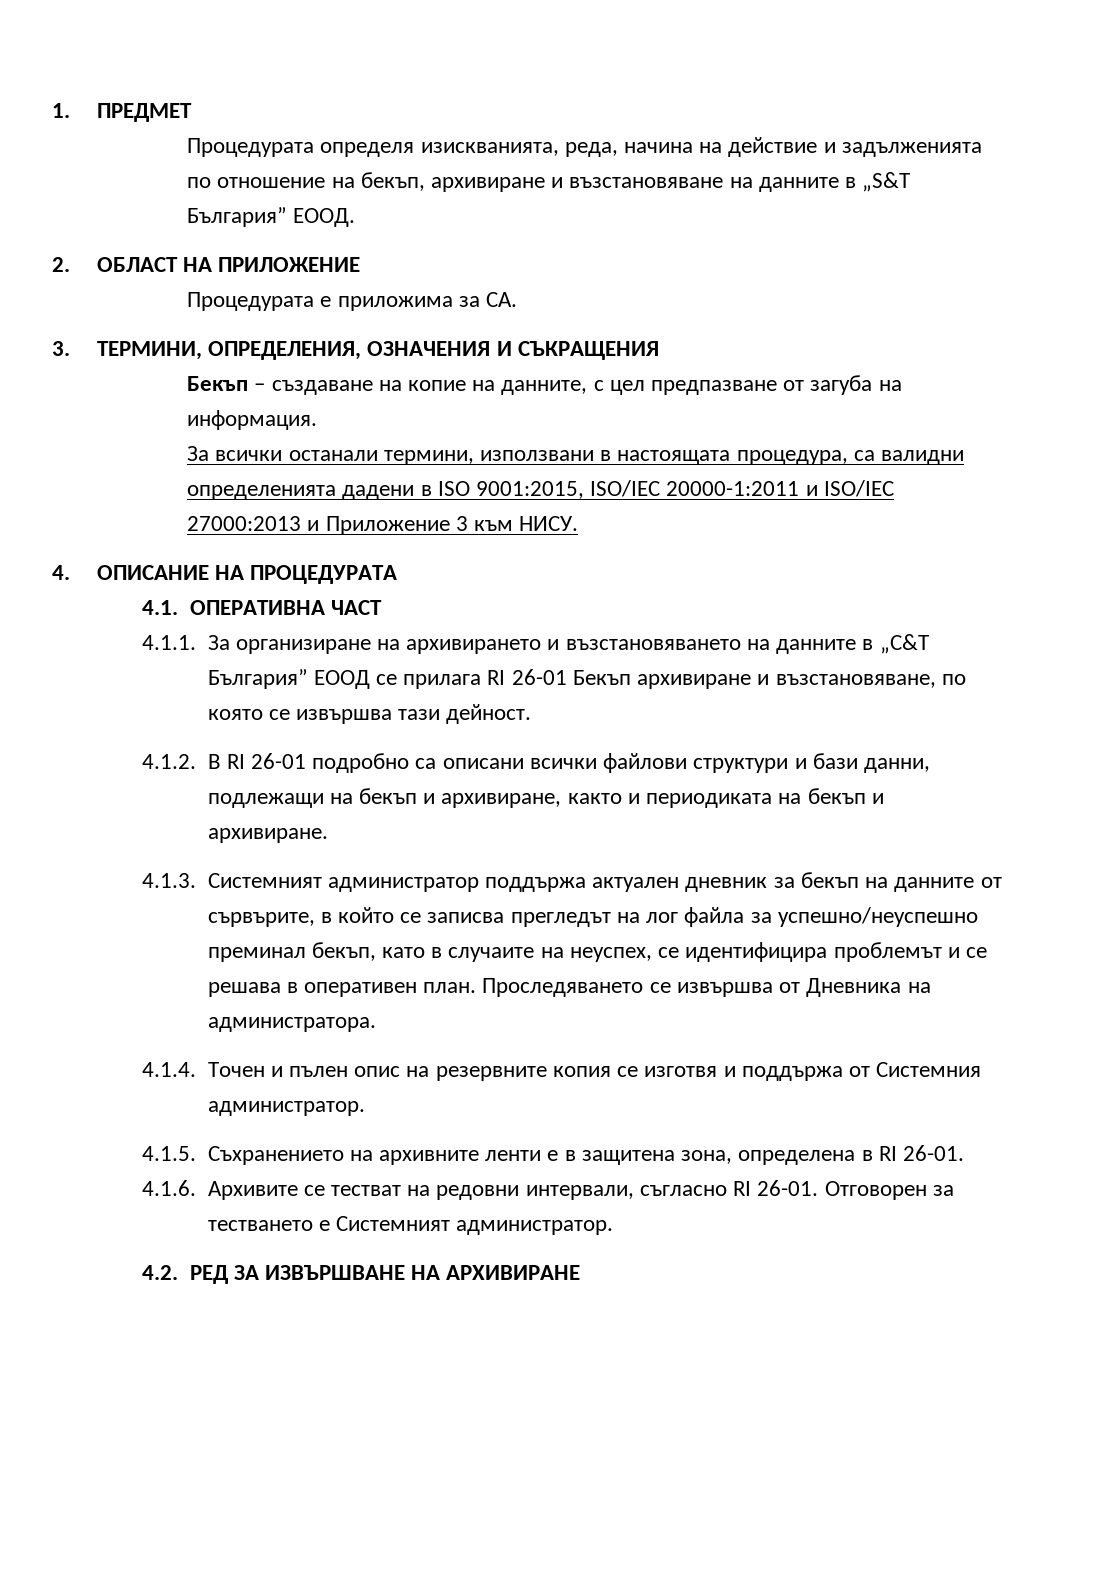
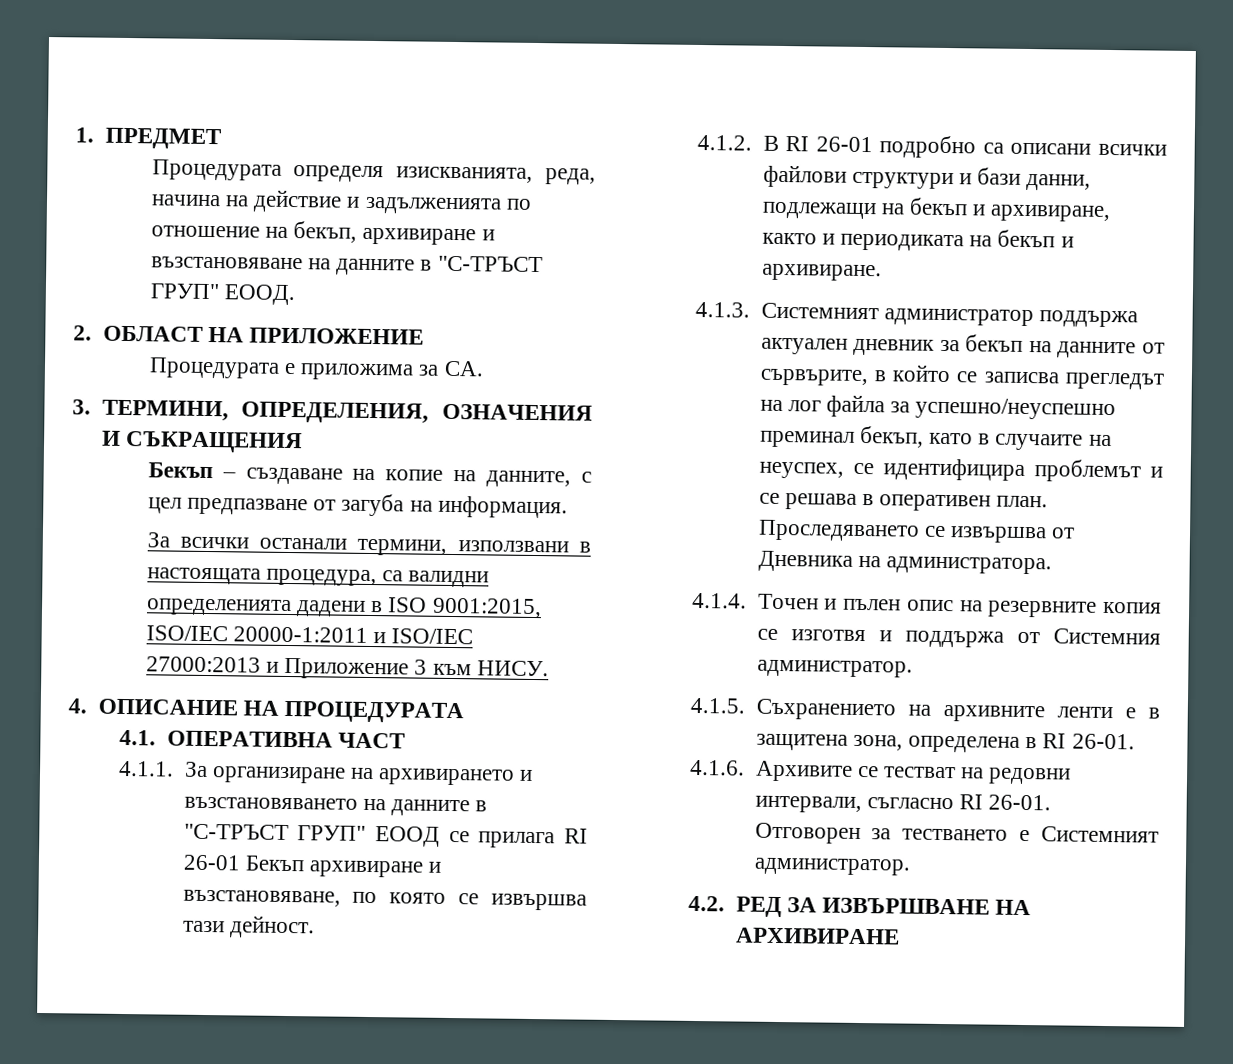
[862,172,911,192] [187,207,288,227] „S&T България” -> [437,255,543,273] [149,283,219,300] "С-ТРЪСТ ГРУП"
[879,634,929,654] [207,669,308,689] „С&T България” -> [183,823,367,841] "С-ТРЪСТ ГРУП"

